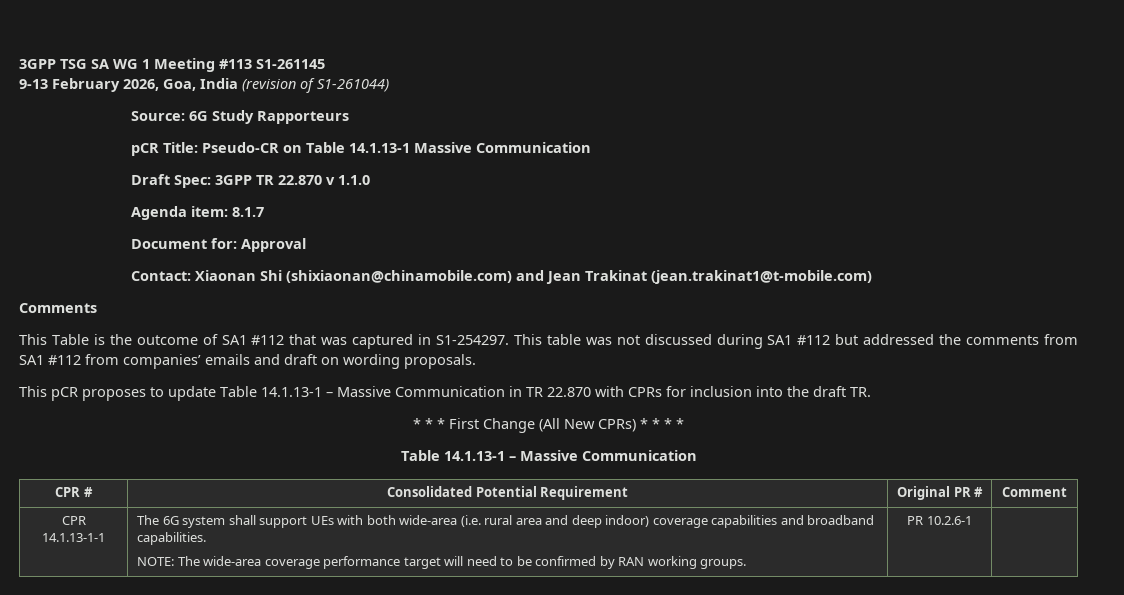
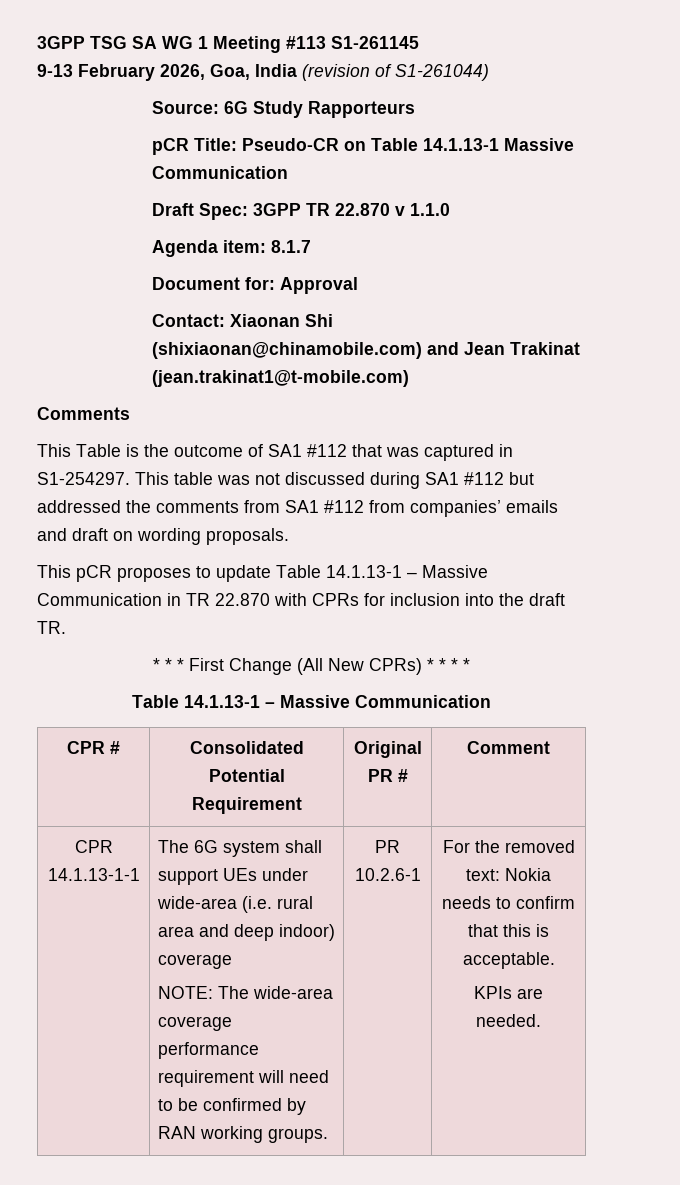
[337,515,396,525] with both -> [261,868,308,881] under
[711,515,875,528] [136,532,206,545] capabilities and broadband capabilities. -> (232, 961) none
[403,557,441,569] target -> [157,1070,254,1087] requirement
(972, 520) none -> [442,840,575,853] [466,868,551,881] [442,896,575,909] [468,924,549,937] [462,952,555,969] [474,986,543,999] [476,1014,541,1027] For the removed text: Nokia needs to confirm that this is acceptable. // KPIs are needed.

